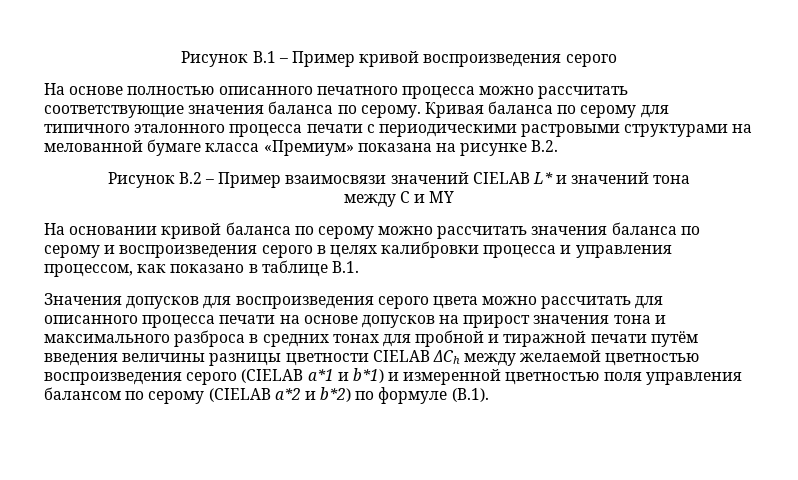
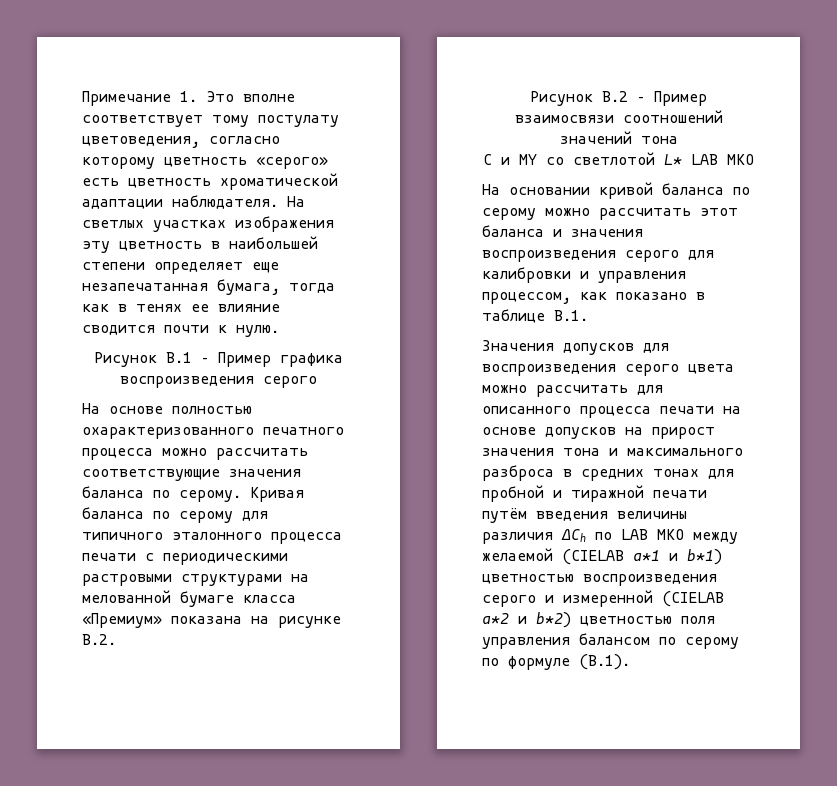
(181, 59) none -> [82,91,295,106] [82,115,339,127] [82,136,280,148] [82,157,328,169] [82,173,338,190] [82,195,305,209] [82,216,334,232] [82,236,318,253] [82,262,279,274] [82,279,335,295] [82,304,280,313] [82,325,279,337] Примечание 1. Это вполне соответствует тому постулату цветоведения, согласно которому цветность «серого» есть цветность хроматической адаптации наблюдателя. На светлых участках изображения эту цветность в наибольшей степени определяет еще незапечатанная бумага, тогда как в тенях ее влияние сводится почти к нулю. //
[359,51,420,67] кривой -> [280,353,343,367] графика
[218,86,313,95] описанного -> [82,427,254,439] охарактеризованного
[390,172,568,184] значений CIELAB L* и -> [622,110,723,123] соотношений
[343,194,396,207] между -> (678, 140) none
(455, 197) none -> [546,152,754,166] со светлотой L* LAB МКО
[531,222,700,235] [44,241,557,258] значения баланса по серому и воспроизведения серого в целях калибровки процесса -> [700,208,738,216] [482,225,643,238] [482,250,714,262] [482,267,571,283] этот баланса и значения воспроизведения серого для калибровки
[209,350,700,366] [44,368,502,385] разницы цветности CIELAB ΔCh между желаемой цветностью воспроизведения серого (CIELAB a*1 и b*1) и измеренной -> [482,529,738,544] [482,548,722,565] [482,574,717,586] [482,590,724,607] [482,612,571,628] различия ΔCh по LAB МКО между желаемой (CIELAB a*1 и b*1) цветностью воспроизведения серого и измеренной (CIELAB a*2 и b*2)
[208,387,352,402] (CIELAB a*2 и b*2) -> (739, 643) none

